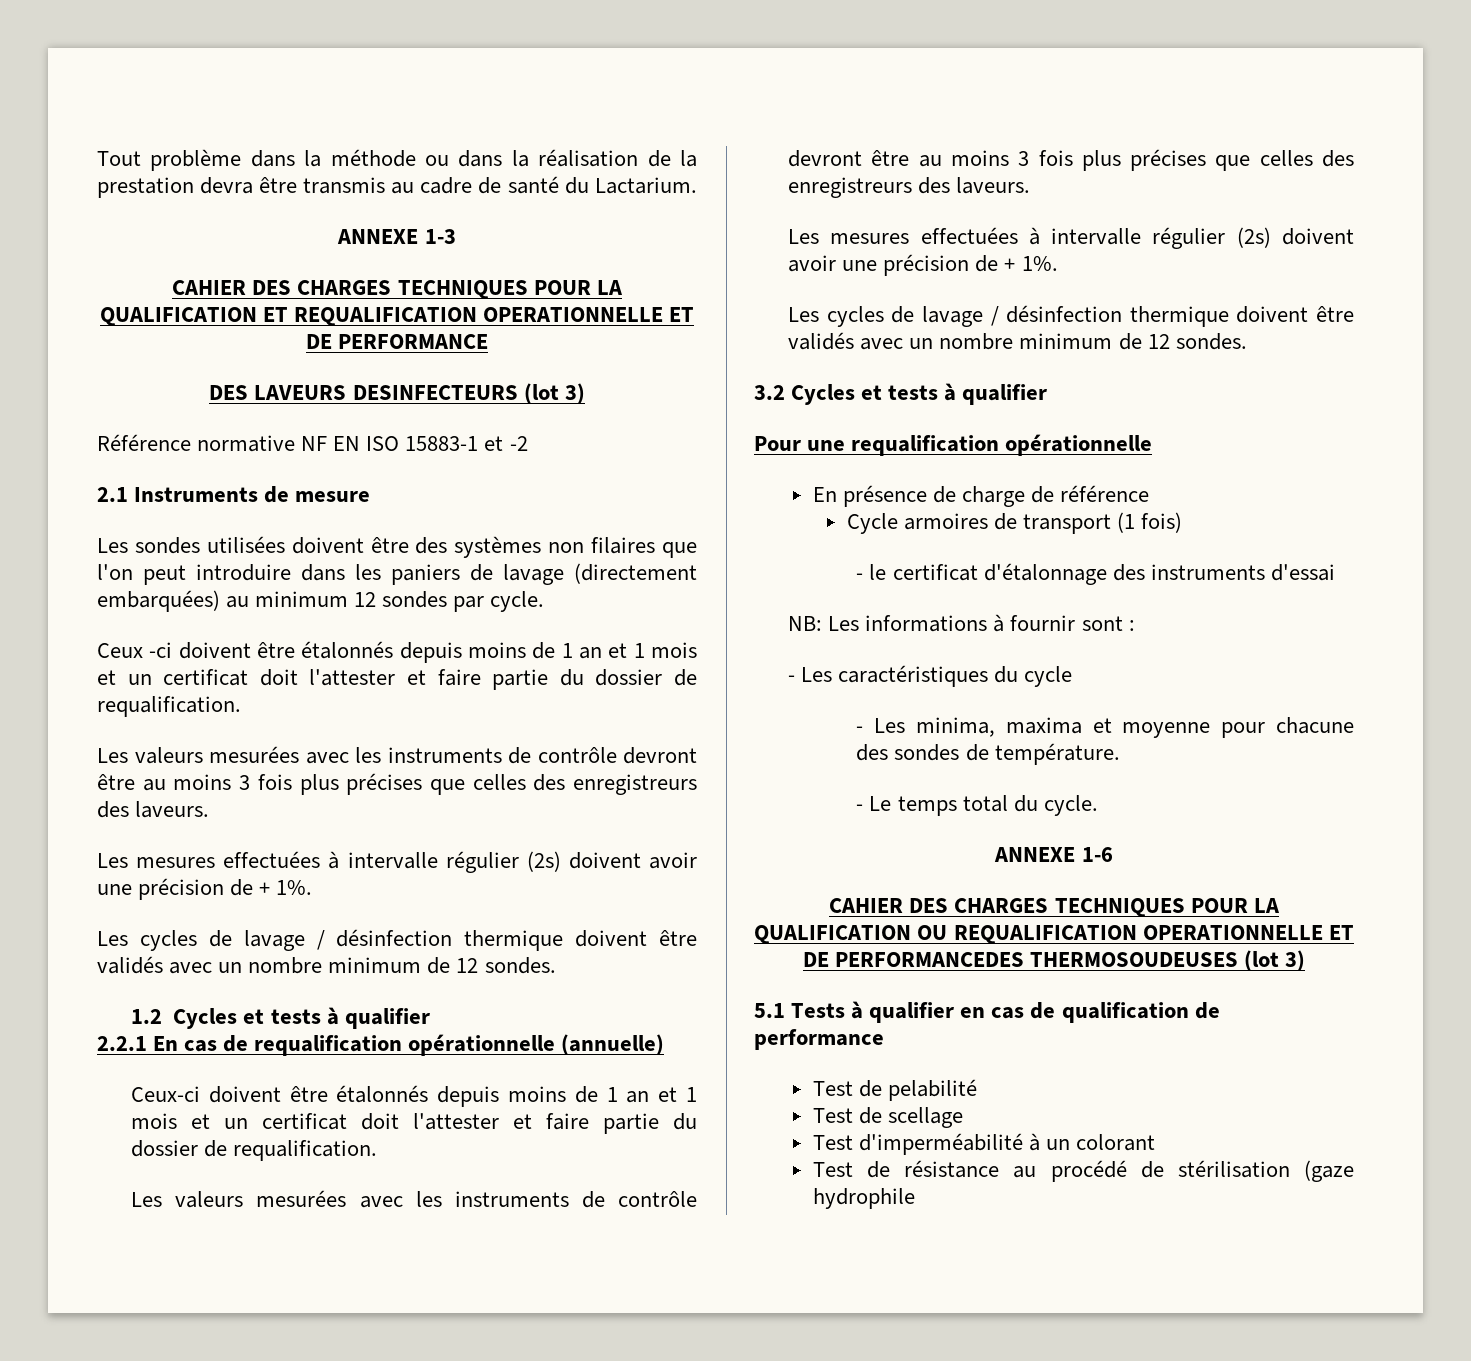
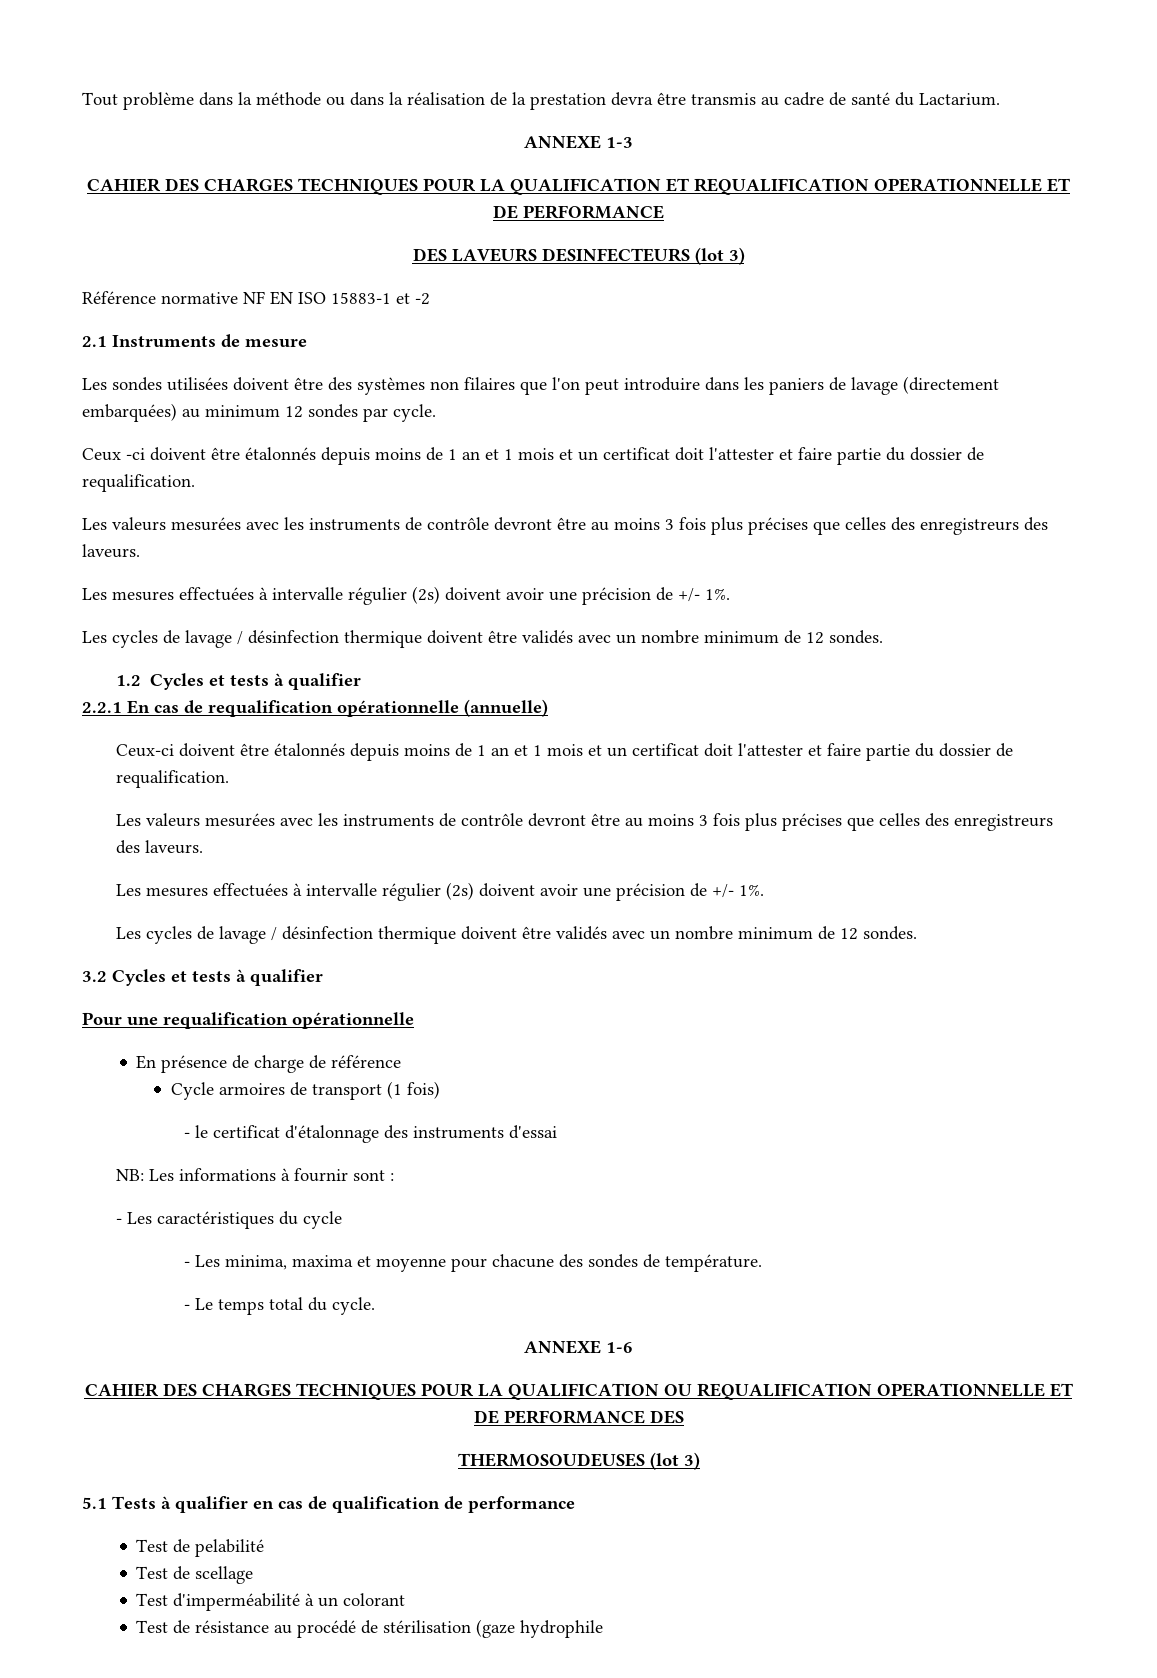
[259,882,271,895] + -> [678,588,700,602] +/-
[1004,258,1016,271] + -> [712,884,735,898] +/-
[834,952,1024,967] PERFORMANCEDES -> [503,1410,684,1424] PERFORMANCE DES //

